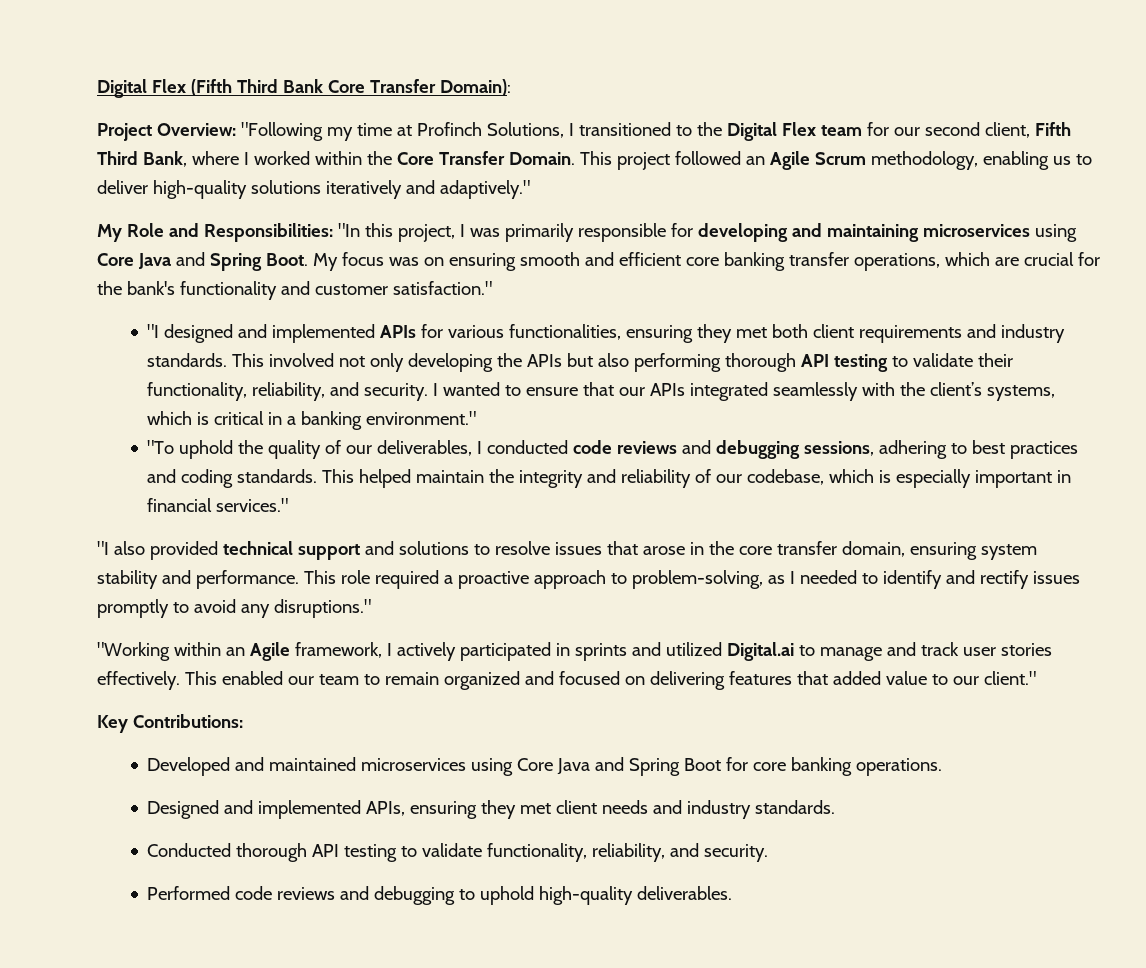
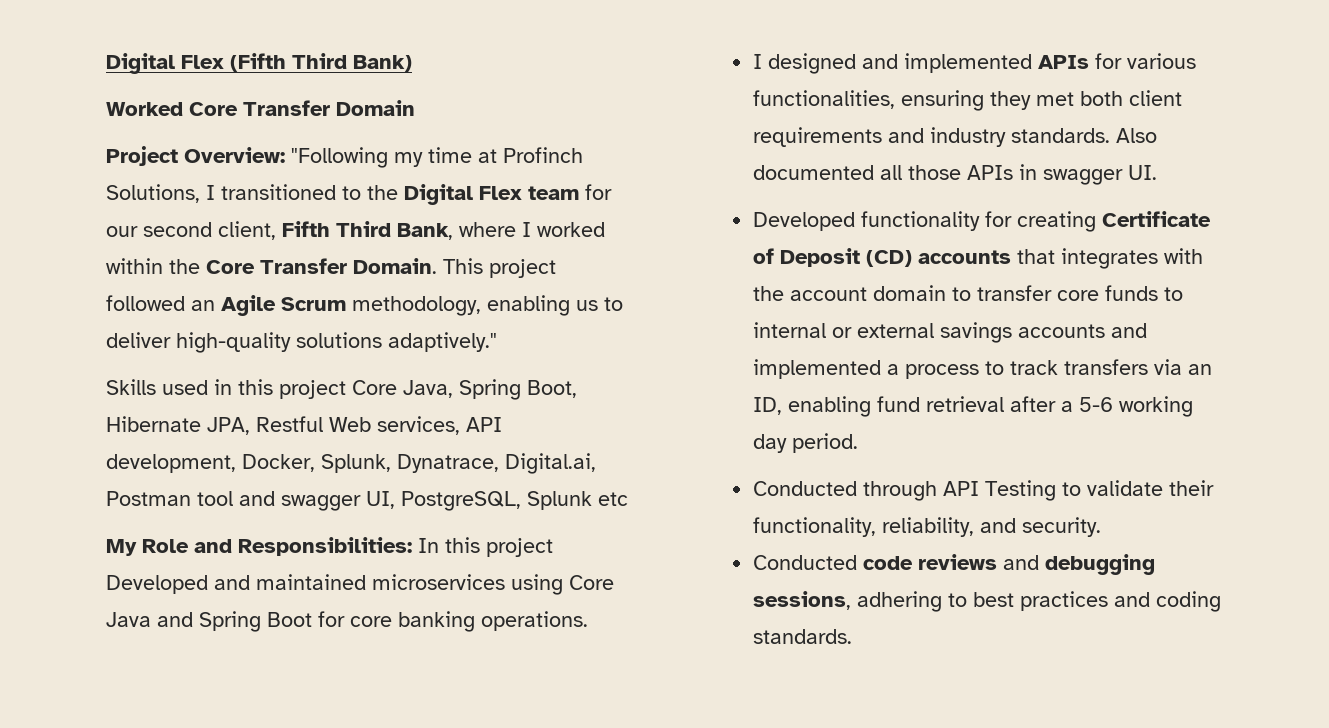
[282,79,511,96] Bank Core Transfer Domain): -> [353,55,412,72] [106,100,415,116] Bank) // Worked Core Transfer Domain
[325,180,530,199] [97,223,1077,242] [97,252,1100,271] [97,281,492,300] [147,324,160,338] iteratively and adaptively." // My Role and Responsibilities: "In this project, I was primarily responsible for developing and maintaining microservices using Core Java and Spring Boot. My focus was on ensuring smooth and efficient core banking transfer operations, which are crucial for the bank's functionality and customer satisfaction." // "I -> [388,332,497,352] [106,379,577,400] [106,416,502,435] [106,453,596,474] [106,491,628,511] [106,537,553,557] [106,574,614,595] [106,611,588,632] [752,54,762,69] adaptively." // Skills used in this project Core Java, Spring Boot, Hibernate JPA, Restful Web services, API development, Docker, Splunk, Dynatrace, Digital.ai, Postman tool and swagger UI, PostgreSQL, Splunk etc // My Role and Responsibilities: In this project Developed and maintained microservices using Core Java and Spring Boot for core banking operations. // I
[232,353,889,372] This involved not only developing the APIs but also performing thorough API testing -> [1115,128,1157,143] [752,164,1157,185] [752,211,1211,232] [752,248,1203,269] [752,285,1183,301] [752,322,1147,343] [752,359,1212,379] [752,396,1193,417] [752,433,858,453] [752,480,1056,501] Also documented all those APIs in swagger UI. // Developed functionality for creating Certificate of Deposit (CD) accounts that integrates with the account domain to transfer core funds to internal or external savings accounts and implemented a process to track transfers via an ID, enabling fund retrieval after a 5-6 working day period. // Conducted through API Testing
[433,382,1056,401] [147,411,477,430] [147,440,569,459] I wanted to ensure that our APIs integrated seamlessly with the client’s systems, which is critical in a banking environment." // "To uphold the quality of our deliverables, I conducted -> [752,555,857,570] // Conducted
[322,469,1072,488] [147,498,289,512] [97,541,1037,560] [97,570,1080,589] [97,599,371,618] [97,642,1052,661] [97,671,1036,690] [97,714,243,733] [147,757,943,776] [147,800,836,819] [147,843,769,862] [147,886,733,905] This helped maintain the integrity and reliability of our codebase, which is especially important in financial services." // "I also provided technical support and solutions to resolve issues that arose in the core transfer domain, ensuring system stability and performance. This role required a proactive approach to problem-solving, as I needed to identify and rectify issues promptly to avoid any disruptions." // "Working within an Agile framework, I actively participated in sprints and utilized Digital.ai to manage and track user stories effectively. This enabled our team to remain organized and focused on delivering features that added value to our client." // Key Contributions: // Developed and maintained microservices using Core Java and Spring Boot for core banking operations. // Designed and implemented APIs, ensuring they met client needs and industry standards. // Conducted thorough API testing to validate functionality, reliability, and security. // Performed code reviews and debugging to uphold high-quality deliverables. -> (852, 636) none

